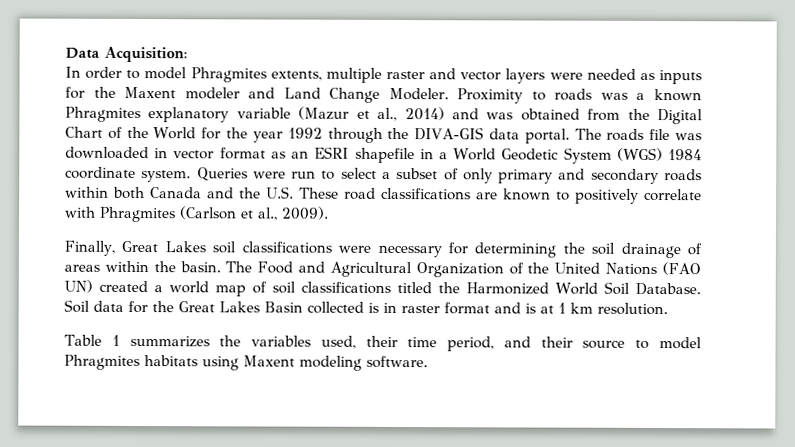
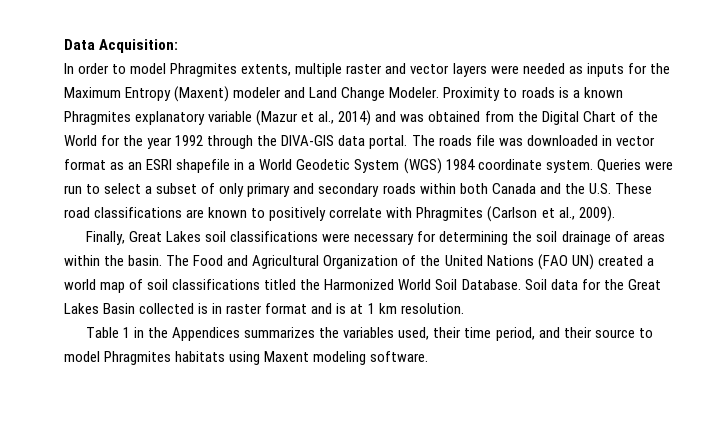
[124,86,177,99] Maxent -> [64,86,230,102] Maximum Entropy (Maxent)
[600,92,628,100] was -> [558,87,569,98] is
(120, 340) none -> [134,327,241,341] in the Appendices

